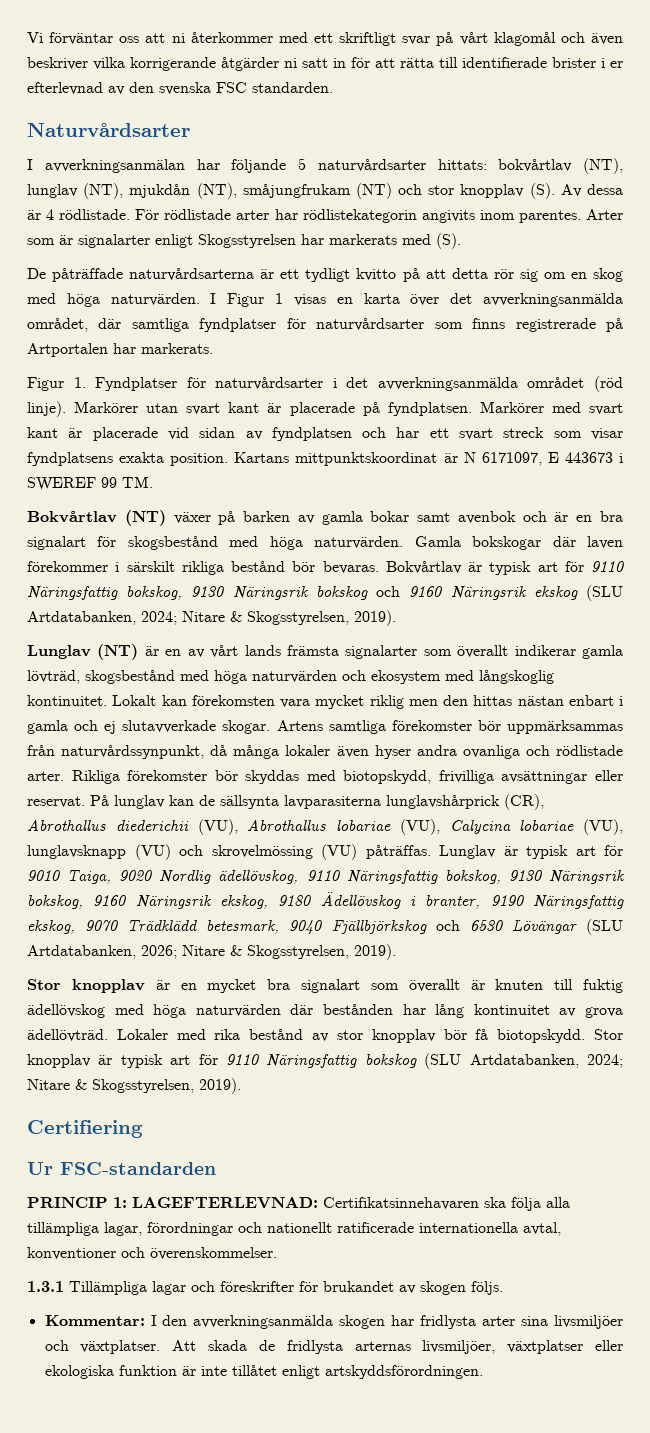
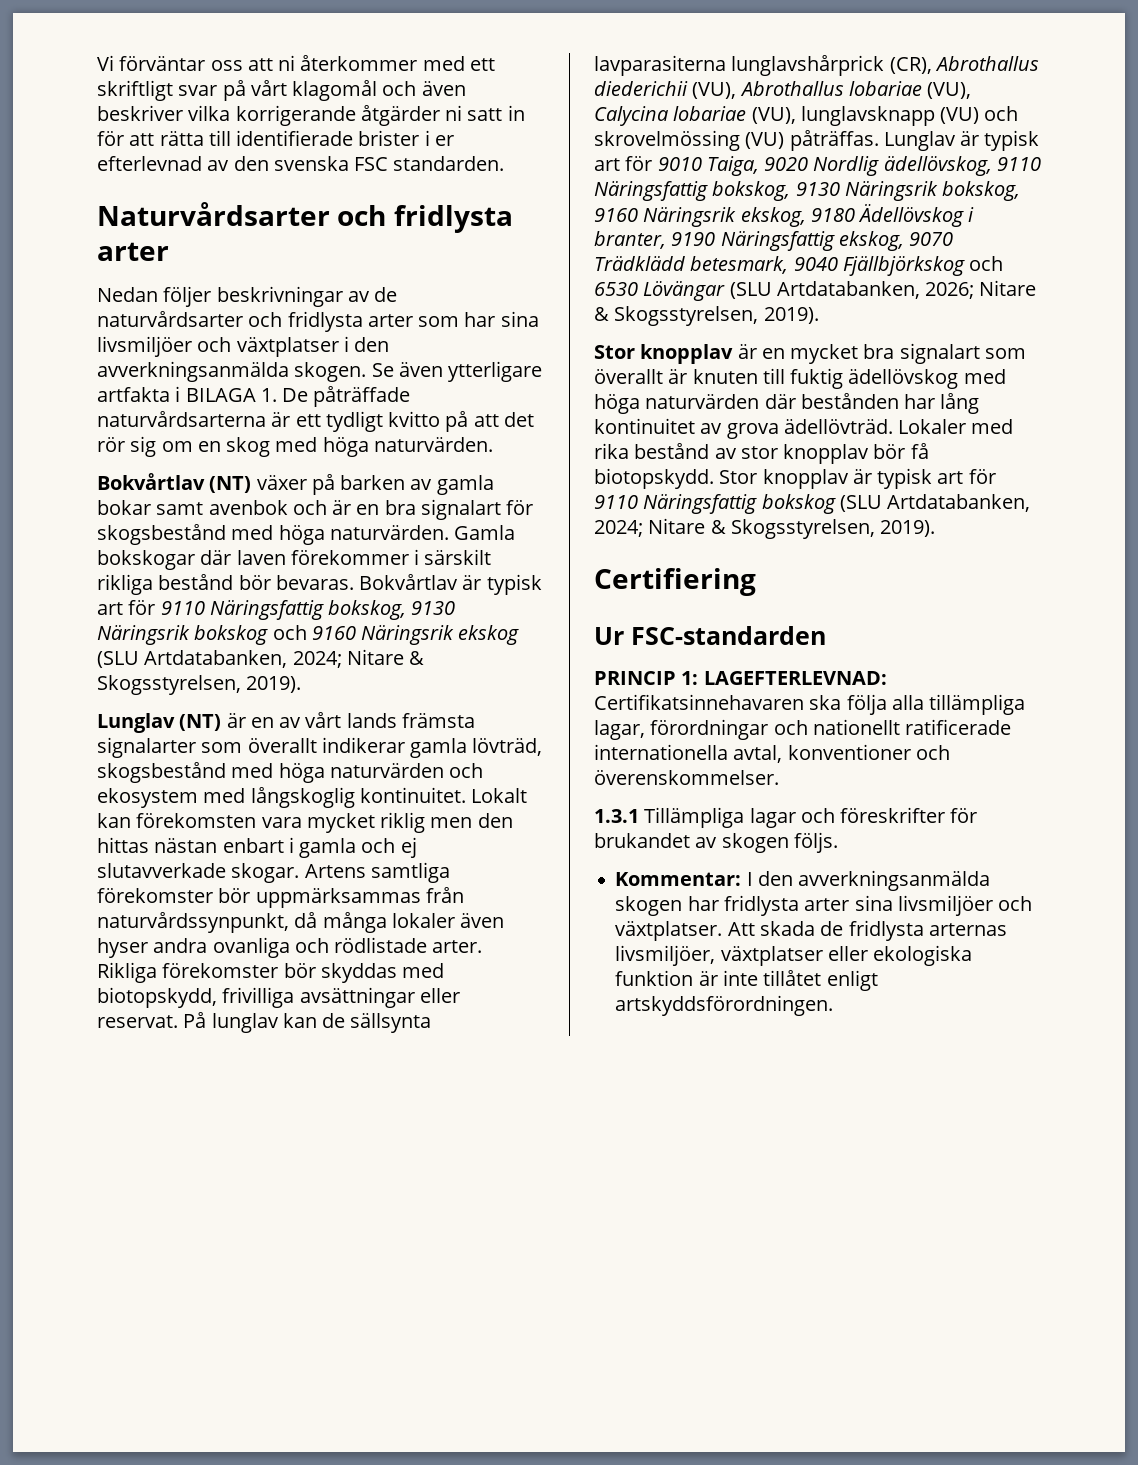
[27,158,623,174] [27,183,623,199] [27,209,623,223] [27,233,461,249] // I avverkningsanmälan har följande 5 naturvårdsarter hittats: bokvårtlav (NT), lunglav (NT), mjukdån (NT), småjungfrukam (NT) och stor knopplav (S). Av dessa är 4 rödlistade. För rödlistade arter har rödlistekategorin angivits inom parentes. Arter som är signalarter enligt Skogsstyrelsen har markerats med (S). // -> [337,205,513,233] [97,242,169,261] [97,286,398,307] [97,311,539,332] [97,336,390,357] [97,361,543,382] [97,386,277,402] och fridlysta arter // Nedan följer beskrivningar av de naturvårdsarter och fridlysta arter som har sina livsmiljöer och växtplatser i den avverkningsanmälda skogen. Se även ytterligare artfakta i BILAGA 1.
[451,268,488,279] detta -> [503,412,534,427] det
[210,293,623,307] [27,318,624,332] [27,343,213,357] [27,376,623,392] [27,401,623,417] [27,427,623,441] [27,452,624,466] [27,476,153,491] I Figur 1 visas en karta över det avverkningsanmälda området, där samtliga fyndplatser för naturvårdsarter som finns registrerade på Artportalen har markerats. // Figur 1. Fyndplatser för naturvårdsarter i det avverkningsanmälda området (röd linje). Markörer utan svart kant är placerade på fyndplatsen. Markörer med svart kant är placerade vid sidan av fyndplatsen och har ett svart streck som visar fyndplatsens exakta position. Kartans mittpunktskoordinat är N 6171097, E 443673 i SWEREF 99 TM. -> (493, 444) none

